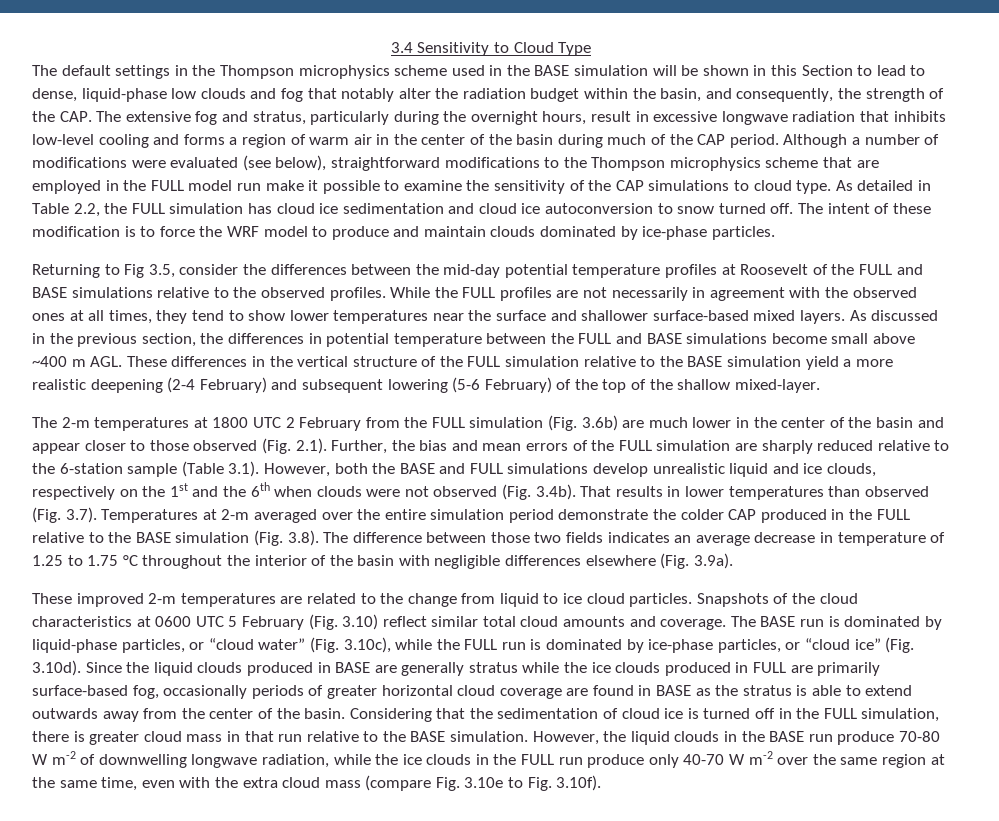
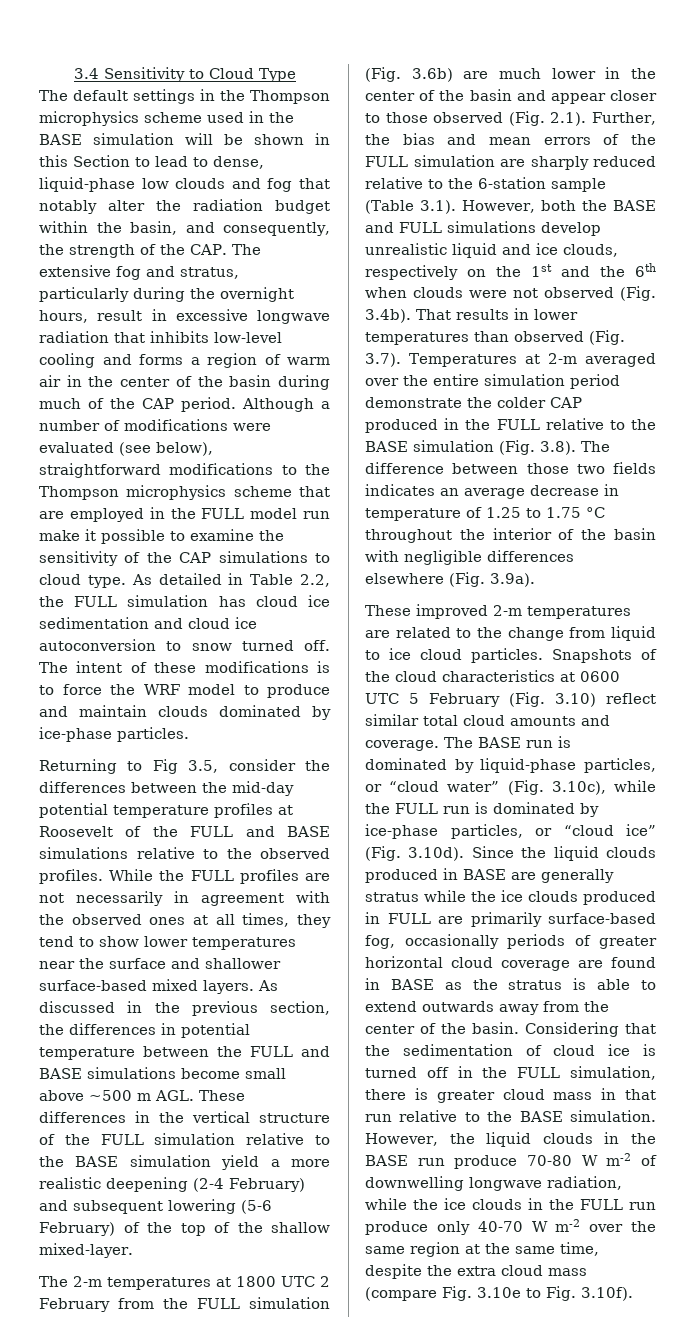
[32,226,120,237] modification -> [204,661,309,673] modifications
[32,356,67,367] ~400 -> [89,1090,132,1101] ~500
[141,777,211,788] even with -> [365,1264,422,1279] despite

